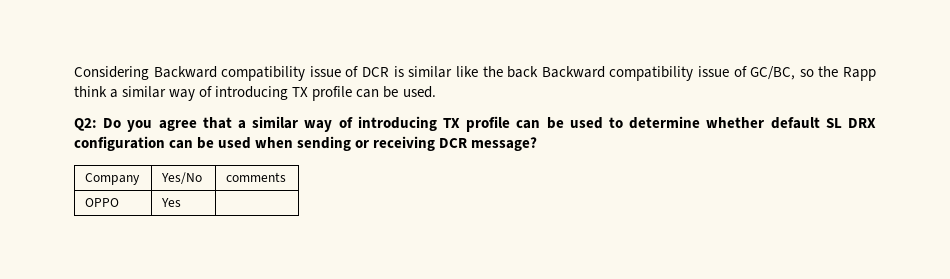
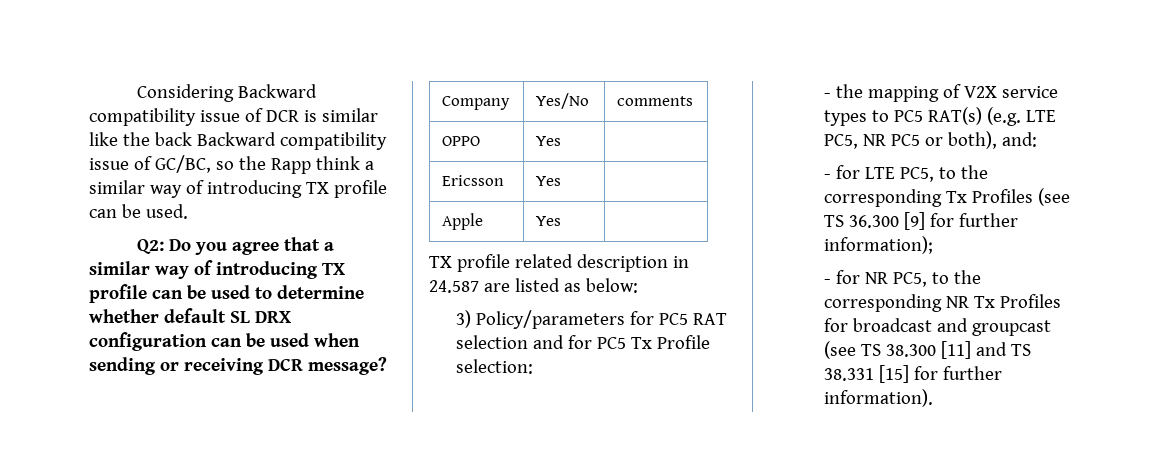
(182, 202) none -> [442,175,505,186] [536,176,562,186] [442,213,484,230] [536,216,562,226] [429,254,689,272] [429,278,638,293] [456,310,728,329] [456,335,711,349] [456,359,534,374] [823,84,1058,102] [823,107,1056,126] [823,131,1037,149] [823,165,988,182] [823,188,1070,207] [823,212,1018,230] [823,236,933,254] [823,270,981,287] [823,294,1061,312] [823,318,1051,336] [823,341,1031,359] [823,365,1002,383] [823,389,933,407] // Ericsson | Yes | // Apple | Yes | // TX profile related description in 24.587 are listed as below: // 3) Policy/parameters for PC5 RAT selection and for PC5 Tx Profile selection: // - the mapping of V2X service types to PC5 RAT(s) (e.g. LTE PC5, NR PC5 or both), and: // - for LTE PC5, to the corresponding Tx Profiles (see TS 36.300 [9] for further information); // - for NR PC5, to the corresponding NR Tx Profiles for broadcast and groupcast (see TS 38.300 [11] and TS 38.331 [15] for further information).

